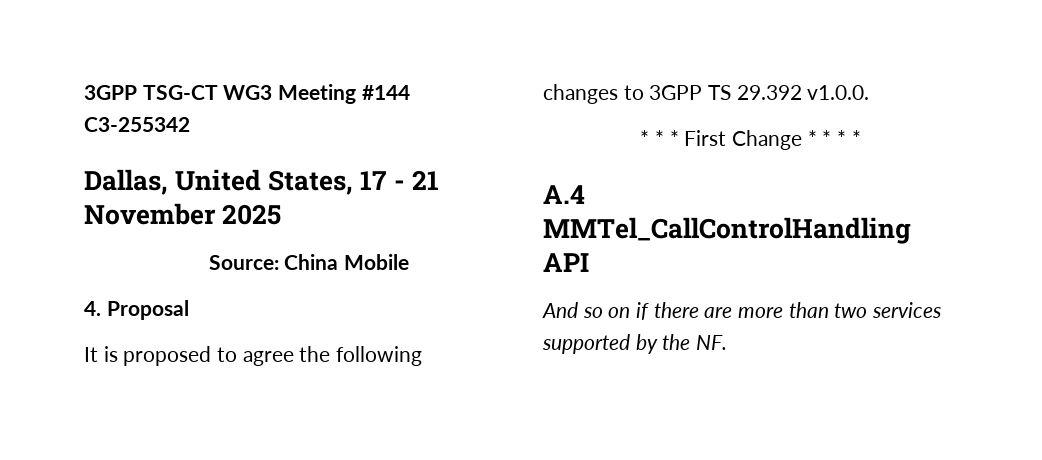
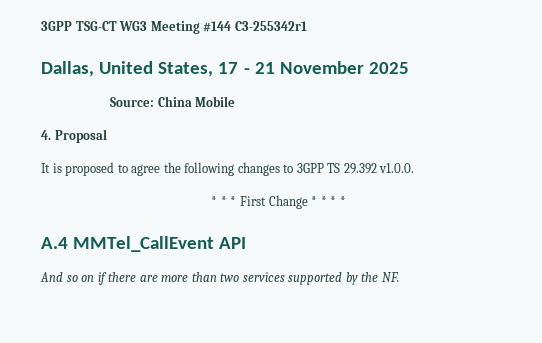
[84,117,190,132] C3-255342 -> [234,21,307,31] C3-255342r1
[543,217,911,244] MMTel_CallControlHandling -> [73,236,215,252] MMTel_CallEvent

